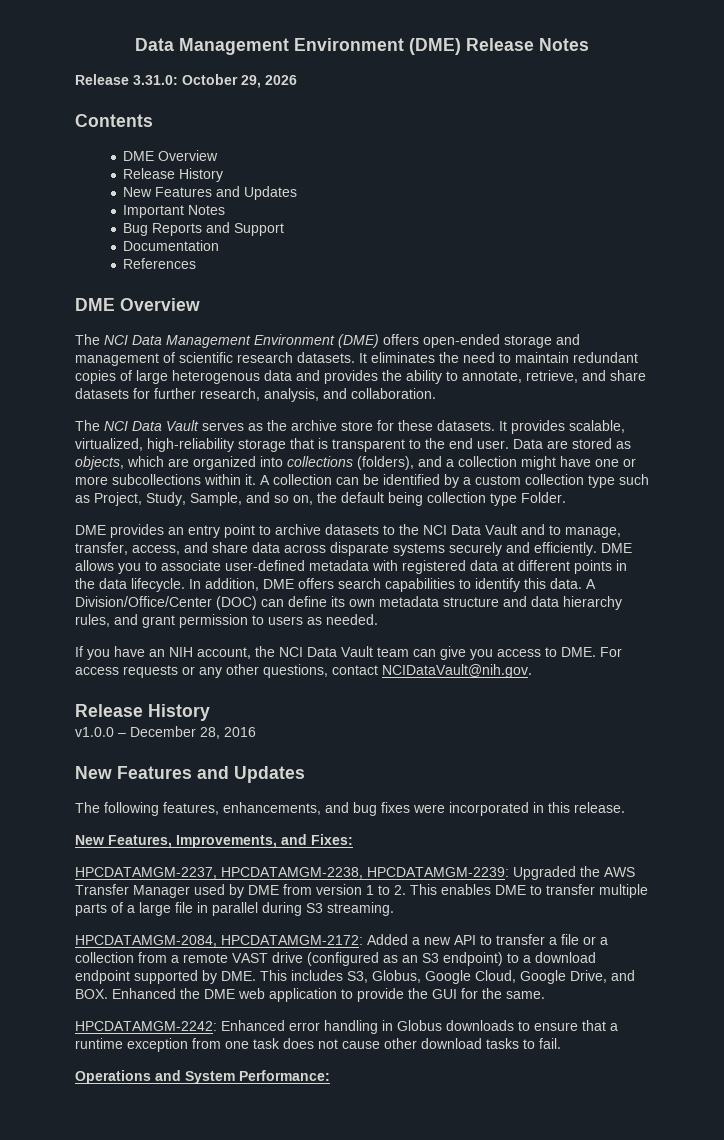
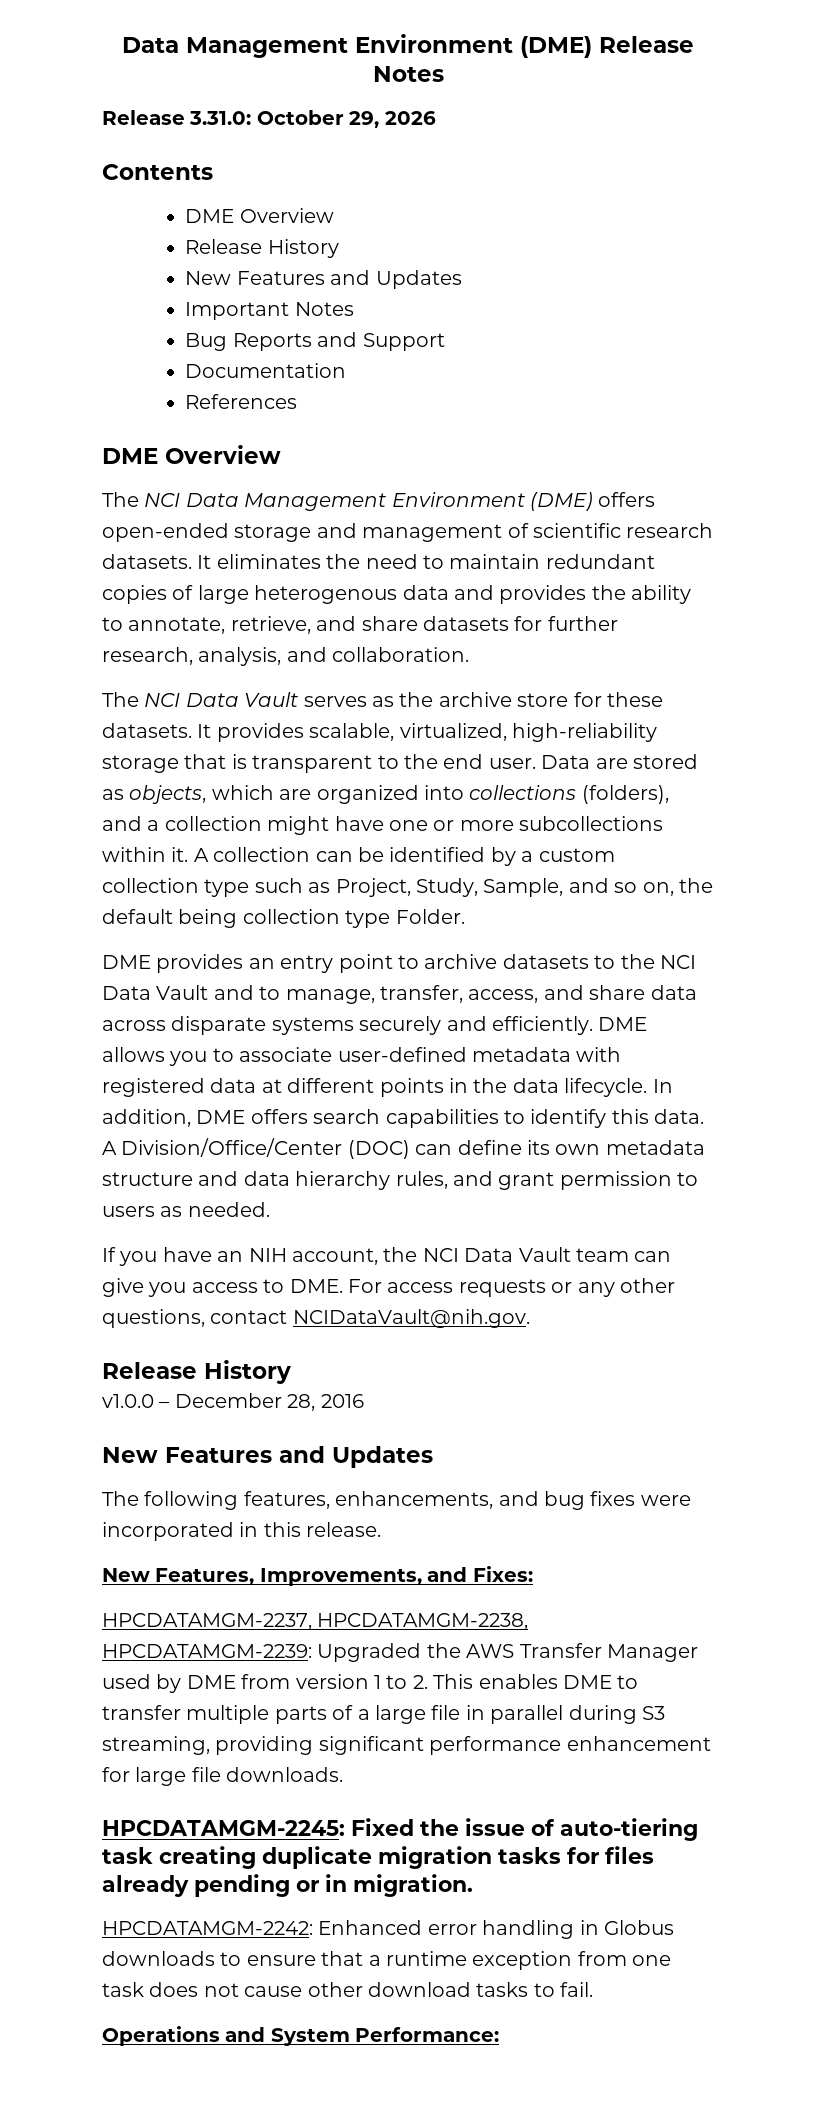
[327,902,394,916] [75,934,608,947] [75,952,596,966] [75,970,635,984] [75,988,545,1002] streaming. // HPCDATAMGM-2084, HPCDATAMGM-2172: Added a new API to transfer a file or a collection from a remote VAST drive (configured as an S3 endpoint) to a download endpoint supported by DME. This includes S3, Globus, Google Cloud, Google Drive, and BOX. Enhanced the DME web application to provide the GUI for the same. -> [102,1736,711,1755] [102,1767,344,1786] [102,1818,698,1841] [102,1846,654,1869] [102,1874,473,1897] streaming, providing significant performance enhancement for large file downloads. // HPCDATAMGM-2245: Fixed the issue of auto-tiering task creating duplicate migration tasks for files already pending or in migration.

